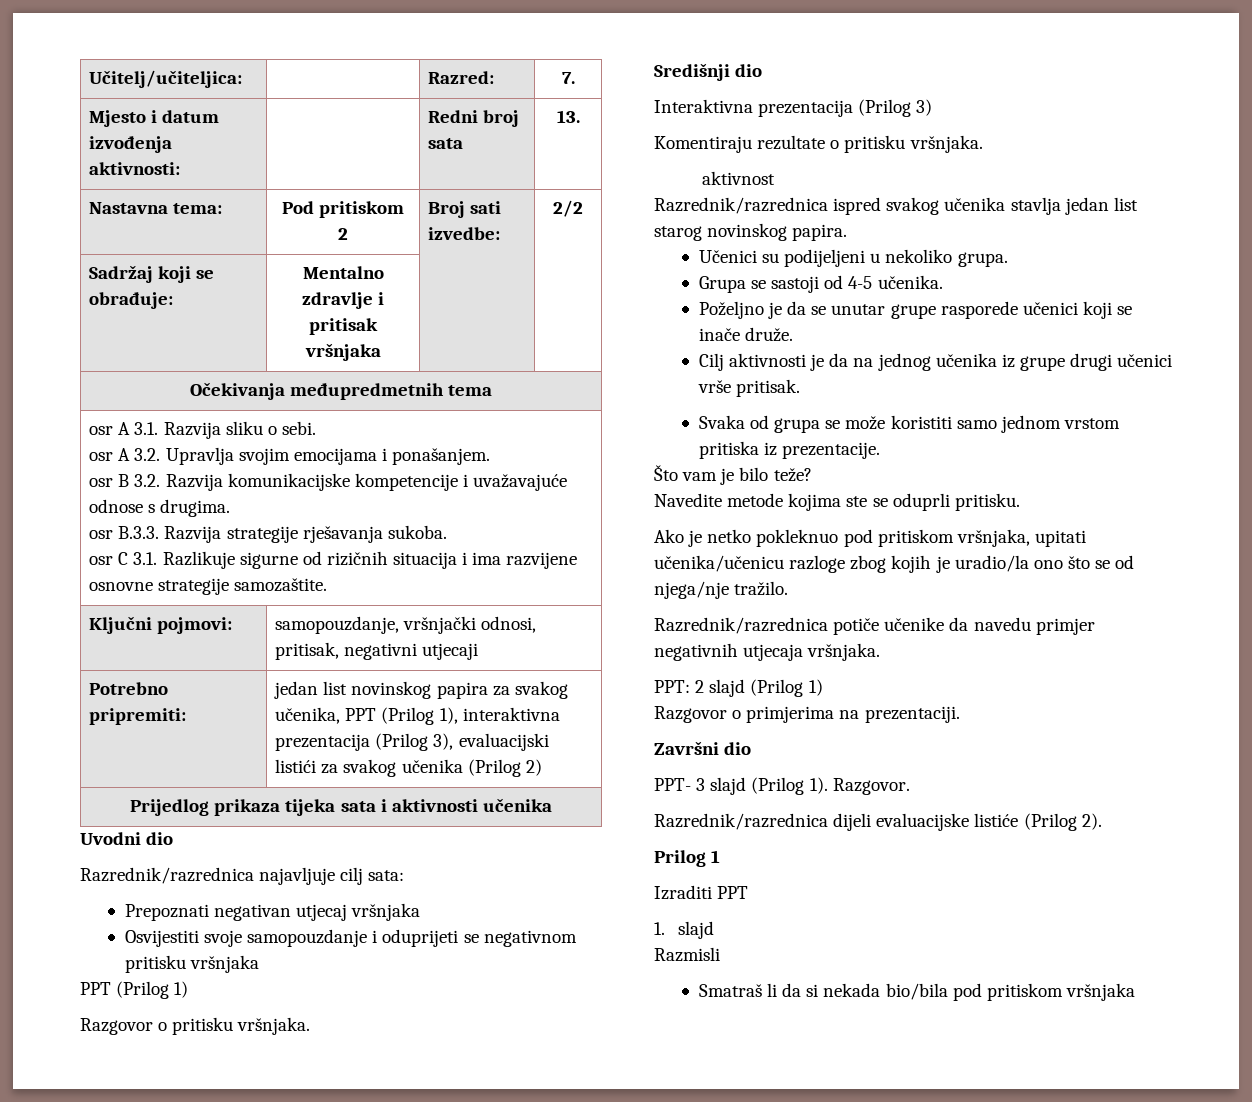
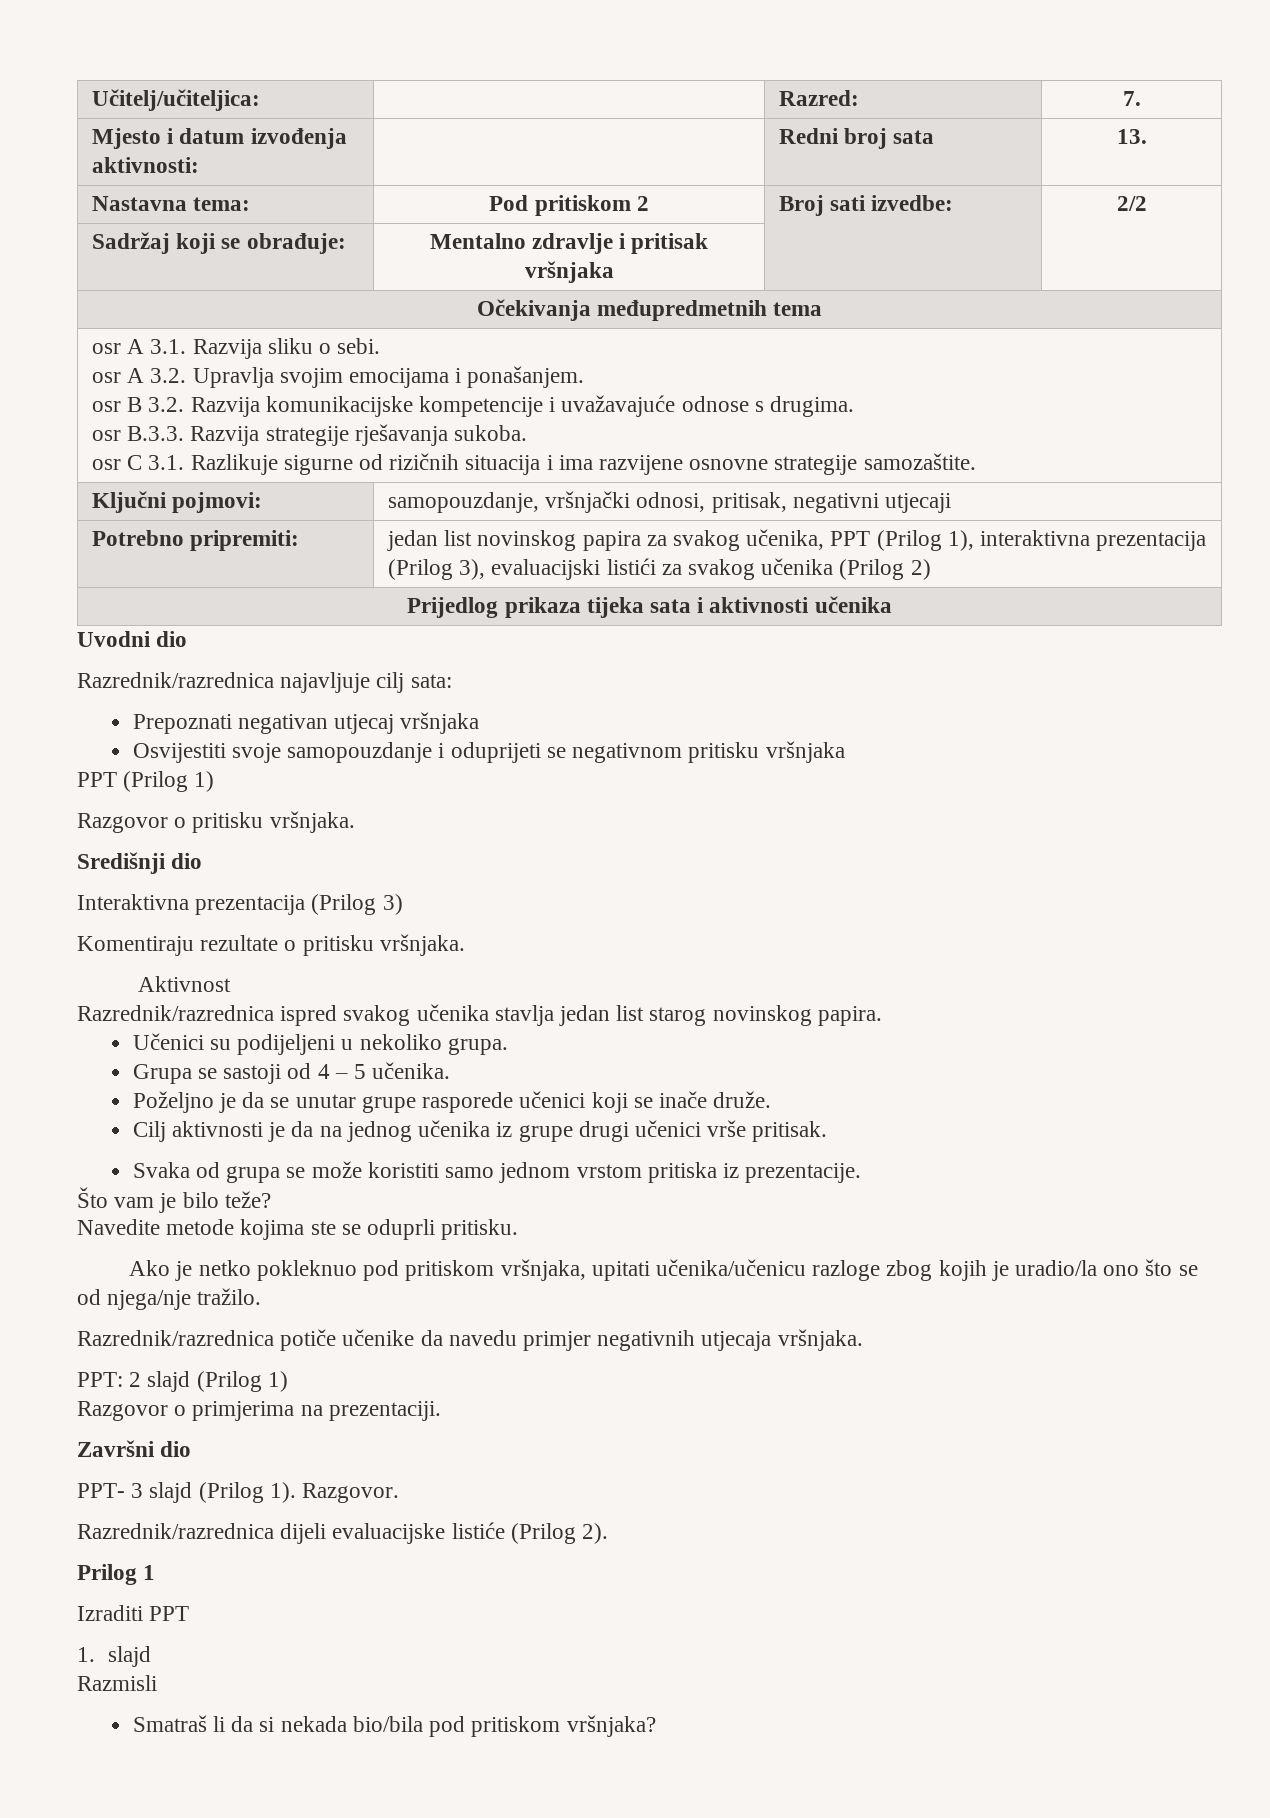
[701,171,775,185] aktivnost -> [138,976,232,992] Aktivnost
[848,276,873,289] 4-5 -> [317,1064,367,1079] 4 – 5
[1065,983,1135,1001] vršnjaka -> [566,1715,656,1737] vršnjaka?

